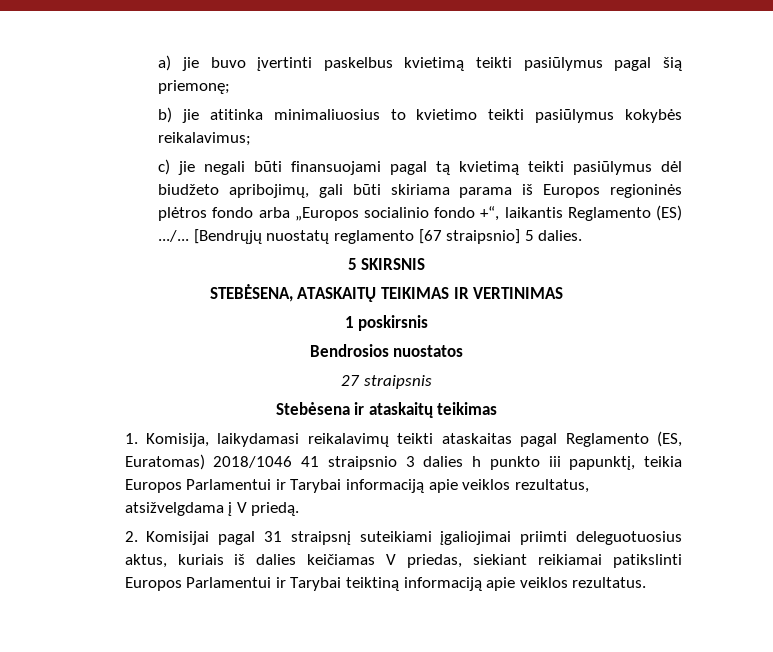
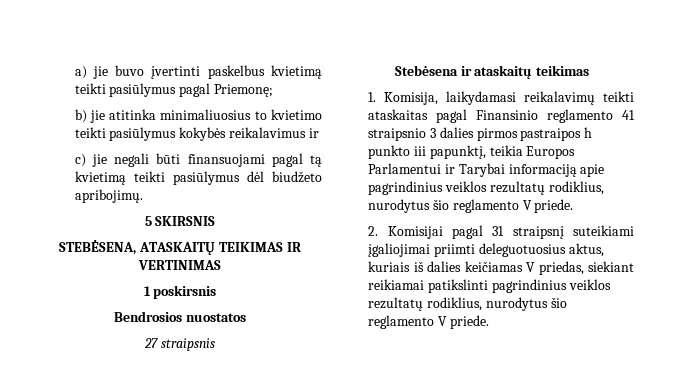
[663,57,682,71] [158,80,231,94] šią priemonę; -> [214,84,274,97] Priemonę;
[158,132,252,146] reikalavimus; -> [229,127,319,138] reikalavimus ir
[229,184,682,198] [158,205,682,221] [158,229,583,244] apribojimų, gali būti skiriama parama iš Europos regioninės plėtros fondo arba „Europos socialinio fondo +“, laikantis Reglamento (ES) .../... [Bendrųjų nuostatų reglamento [67 straipsnio] 5 dalies. -> [74,189,143,203] apribojimų.
[565,431,683,447] [124,454,293,470] Reglamento (ES, Euratomas) 2018/1046 -> [476,109,614,123] Finansinio reglamento
(464, 461) none -> [476,128,582,141] pirmos pastraipos
[462,479,589,493] [124,502,300,516] veiklos rezultatus, atsižvelgdama į V priedą. -> [368,181,604,195] [368,199,574,213] pagrindinius veiklos rezultatų rodiklius, nurodytus šio reglamento V priede.
[124,577,647,591] Europos Parlamentui ir Tarybai teiktiną informaciją apie veiklos rezultatus. -> [491,279,611,293] [368,297,567,311] [368,315,489,329] pagrindinius veiklos rezultatų rodiklius, nurodytus šio reglamento V priede.

